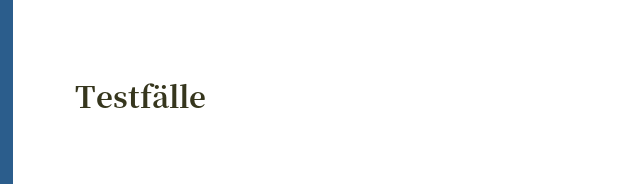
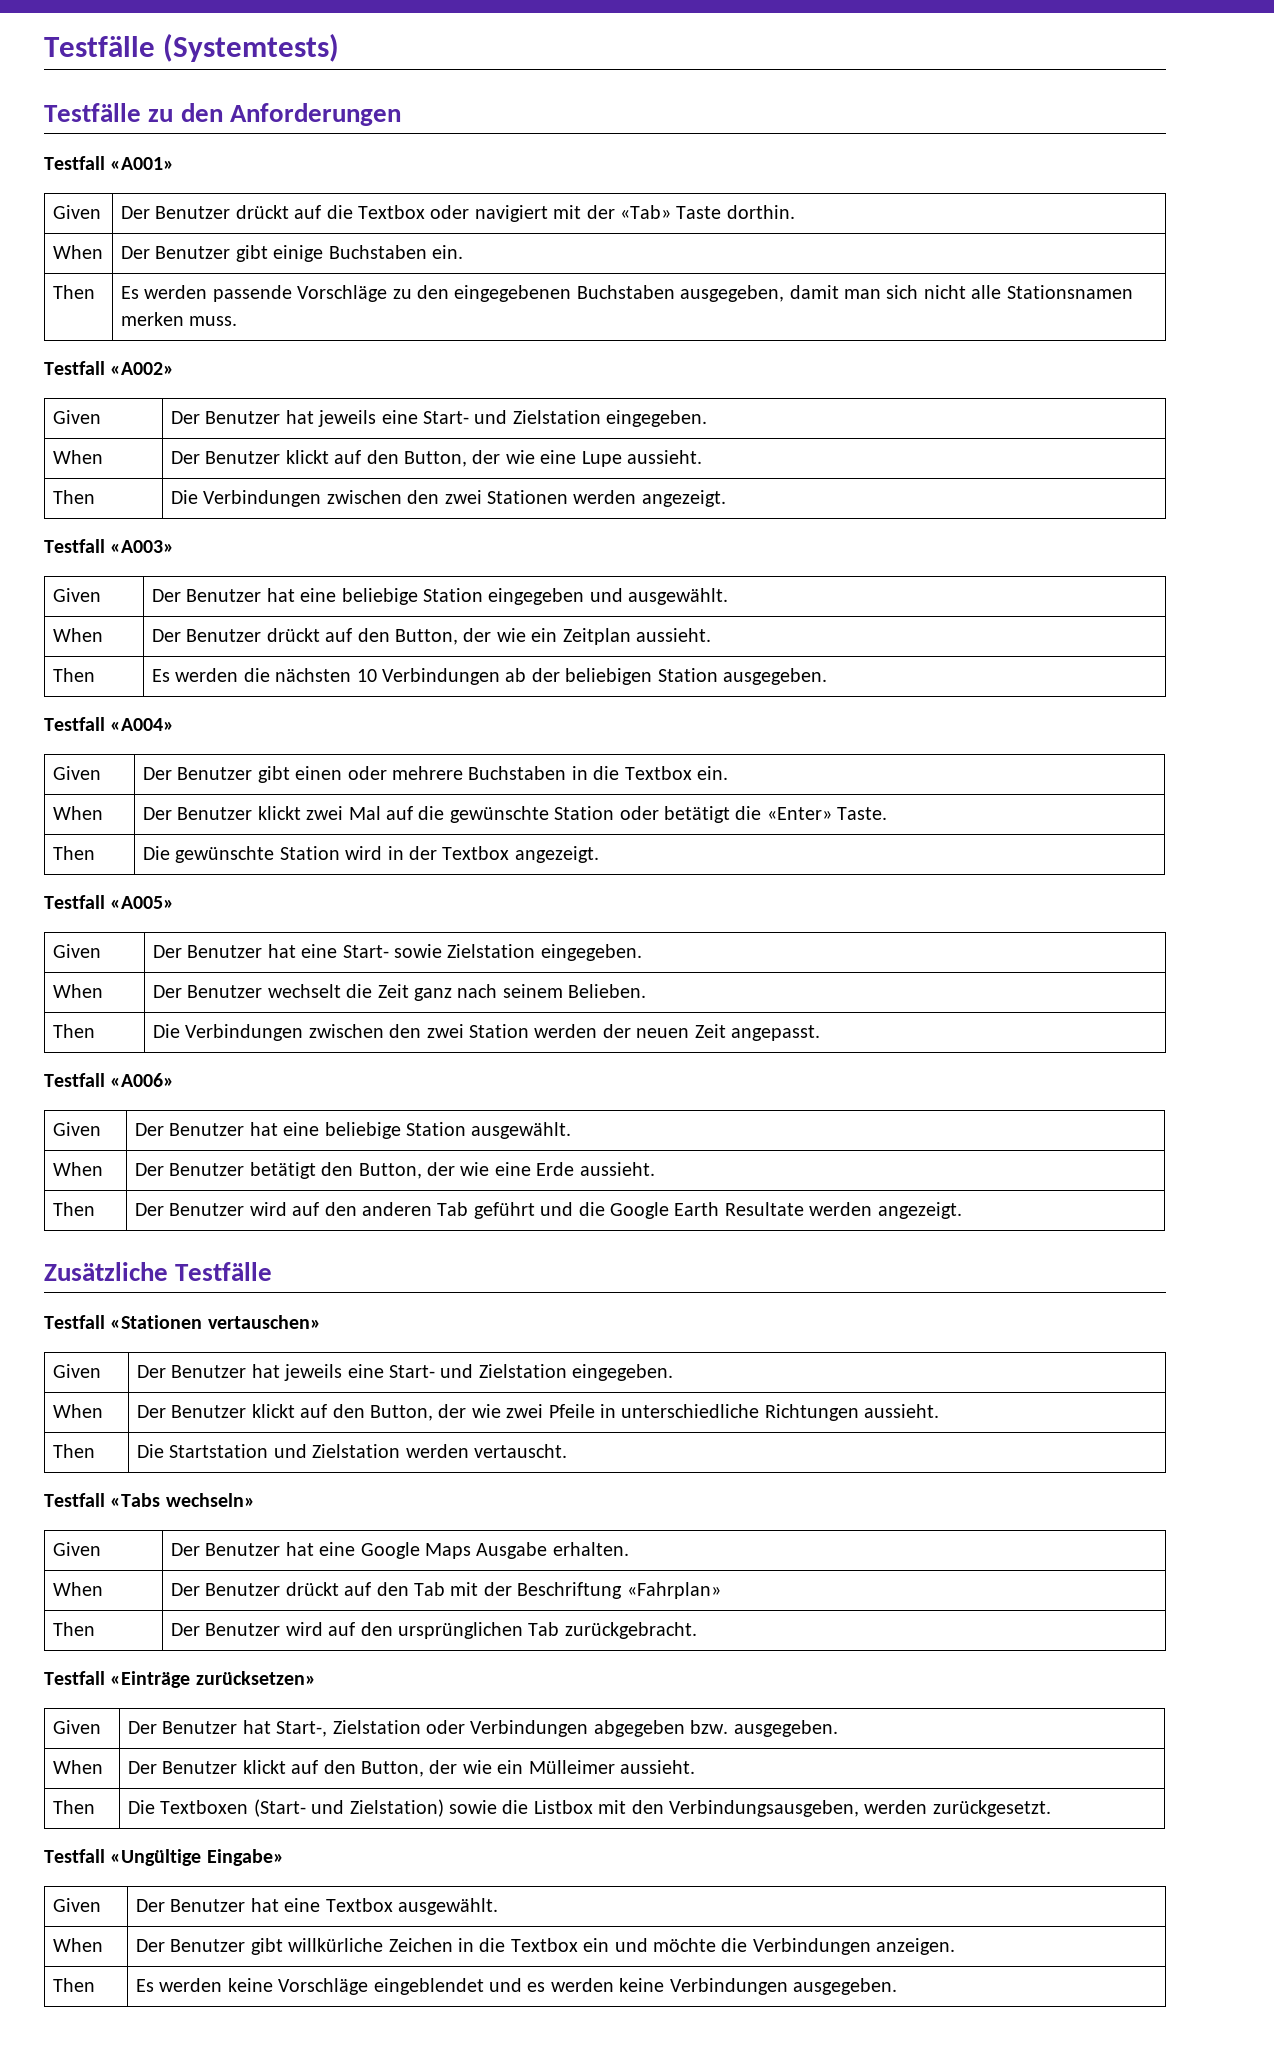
[75,83,206,108] Testfälle -> [44,33,340,62] [44,103,401,126] [44,156,175,170] [52,205,101,219] [120,205,795,222] [52,245,103,259] [120,245,463,262] [52,285,95,299] [120,285,1133,302] [120,312,238,326] [44,361,175,375] [52,410,101,424] [170,410,708,427] [52,450,103,464] [170,450,702,467] [52,490,95,504] [170,490,726,507] [44,539,175,553] [52,588,101,602] [151,588,729,605] [52,628,103,642] [151,628,711,645] [52,668,95,682] [151,668,827,685] [44,717,175,731] [52,766,101,780] [142,766,728,783] [52,806,103,820] [142,806,888,823] [52,846,95,860] [142,846,599,863] [44,895,175,909] [52,944,101,958] [152,944,642,961] [52,984,103,998] [152,984,647,1001] [52,1024,95,1038] [152,1024,820,1041] [44,1073,175,1087] [52,1122,101,1136] [134,1122,572,1139] [52,1162,103,1176] [134,1162,655,1179] [52,1202,95,1216] [134,1202,962,1219] [44,1262,273,1281] [44,1315,321,1329] [52,1364,101,1378] [136,1364,674,1381] [52,1404,103,1418] [136,1404,940,1421] [52,1444,95,1458] [136,1444,567,1458] [44,1493,255,1507] [52,1542,101,1556] [170,1542,629,1559] [52,1582,103,1596] [170,1582,721,1599] [52,1622,95,1636] [170,1622,697,1639] [44,1671,316,1688] [52,1720,101,1734] [127,1720,838,1737] [52,1760,103,1774] [127,1760,695,1777] [52,1800,95,1814] [127,1799,1051,1817] [44,1849,284,1866] [52,1898,101,1912] [135,1898,498,1915] [52,1938,103,1952] [135,1938,956,1955] [52,1978,95,1992] [135,1978,897,1995] Testfälle (Systemtests) // Testfälle zu den Anforderungen // Testfall «A001» // Given | Der Benutzer drückt auf die Textbox oder navigiert mit der «Tab» Taste dorthin. // When | Der Benutzer gibt einige Buchstaben ein. // Then | Es werden passende Vorschläge zu den eingegebenen Buchstaben ausgegeben, damit man sich nicht alle Stationsnamen merken muss. // Testfall «A002» // Given | Der Benutzer hat jeweils eine Start- und Zielstation eingegeben. // When | Der Benutzer klickt auf den Button, der wie eine Lupe aussieht. // Then | Die Verbindungen zwischen den zwei Stationen werden angezeigt. // Testfall «A003» // Given | Der Benutzer hat eine beliebige Station eingegeben und ausgewählt. // When | Der Benutzer drückt auf den Button, der wie ein Zeitplan aussieht. // Then | Es werden die nächsten 10 Verbindungen ab der beliebigen Station ausgegeben. // Testfall «A004» // Given | Der Benutzer gibt einen oder mehrere Buchstaben in die Textbox ein. // When | Der Benutzer klickt zwei Mal auf die gewünschte Station oder betätigt die «Enter» Taste. // Then | Die gewünschte Station wird in der Textbox angezeigt. // Testfall «A005» // Given | Der Benutzer hat eine Start- sowie Zielstation eingegeben. // When | Der Benutzer wechselt die Zeit ganz nach seinem Belieben. // Then | Die Verbindungen zwischen den zwei Station werden der neuen Zeit angepasst. // Testfall «A006» // Given | Der Benutzer hat eine beliebige Station ausgewählt. // When | Der Benutzer betätigt den Button, der wie eine Erde aussieht. // Then | Der Benutzer wird auf den anderen Tab geführt und die Google Earth Resultate werden angezeigt. // Zusätzliche Testfälle // Testfall «Stationen vertauschen» // Given | Der Benutzer hat jeweils eine Start- und Zielstation eingegeben. // When | Der Benutzer klickt auf den Button, der wie zwei Pfeile in unterschiedliche Richtungen aussieht. // Then | Die Startstation und Zielstation werden vertauscht. // Testfall «Tabs wechseln» // Given | Der Benutzer hat eine Google Maps Ausgabe erhalten. // When | Der Benutzer drückt auf den Tab mit der Beschriftung «Fahrplan» // Then | Der Benutzer wird auf den ursprünglichen Tab zurückgebracht. // Testfall «Einträge zurücksetzen» // Given | Der Benutzer hat Start-, Zielstation oder Verbindungen abgegeben bzw. ausgegeben. // When | Der Benutzer klickt auf den Button, der wie ein Mülleimer aussieht. // Then | Die Textboxen (Start- und Zielstation) sowie die Listbox mit den Verbindungsausgeben, werden zurückgesetzt. // Testfall «Ungültige Eingabe» // Given | Der Benutzer hat eine Textbox ausgewählt. // When | Der Benutzer gibt willkürliche Zeichen in die Textbox ein und möchte die Verbindungen anzeigen. // Then | Es werden keine Vorschläge eingeblendet und es werden keine Verbindungen ausgegeben.

